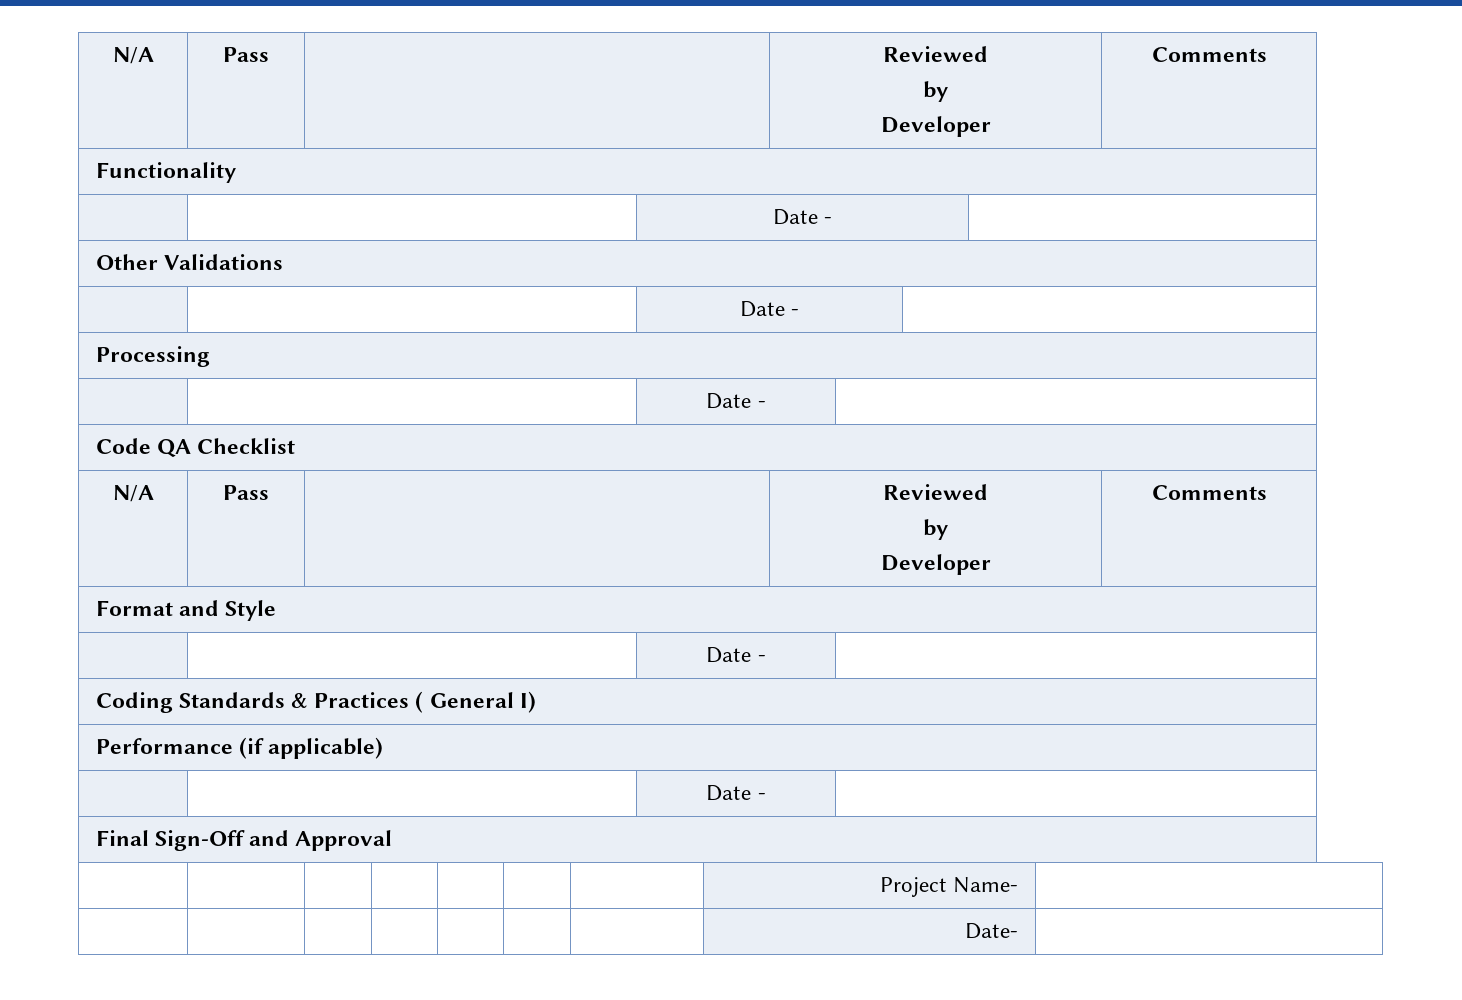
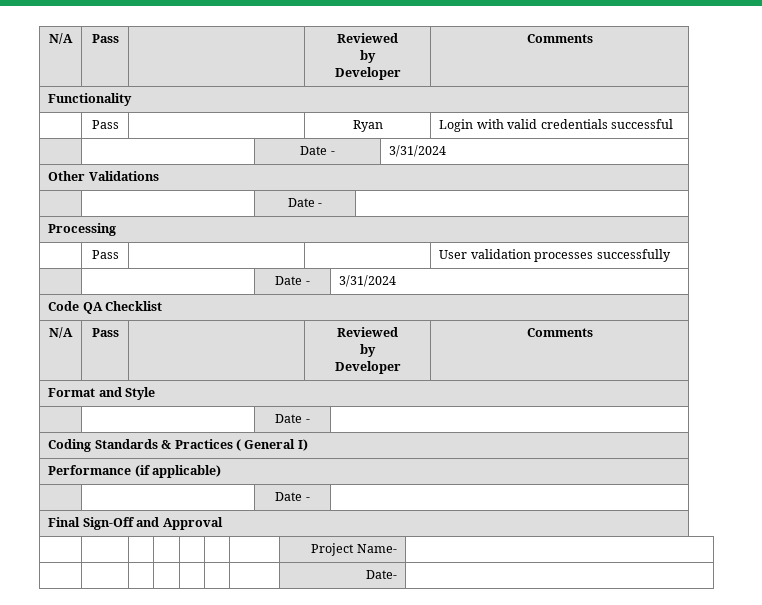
[772,209,833,225] // | | Date - | -> [91,120,119,129] [352,120,383,132] [439,119,673,132] [300,146,335,155] [389,145,447,157] // | Pass | | Ryan | Login with valid credentials successful // | | Date - | 3/31/2024
[706,393,766,409] // | | Date - | -> [91,250,119,259] [439,249,671,262] [275,276,310,285] [339,275,397,287] // | Pass | | | User validation processes successfully // | | Date - | 3/31/2024

